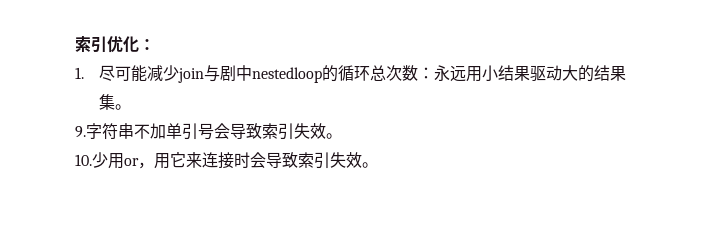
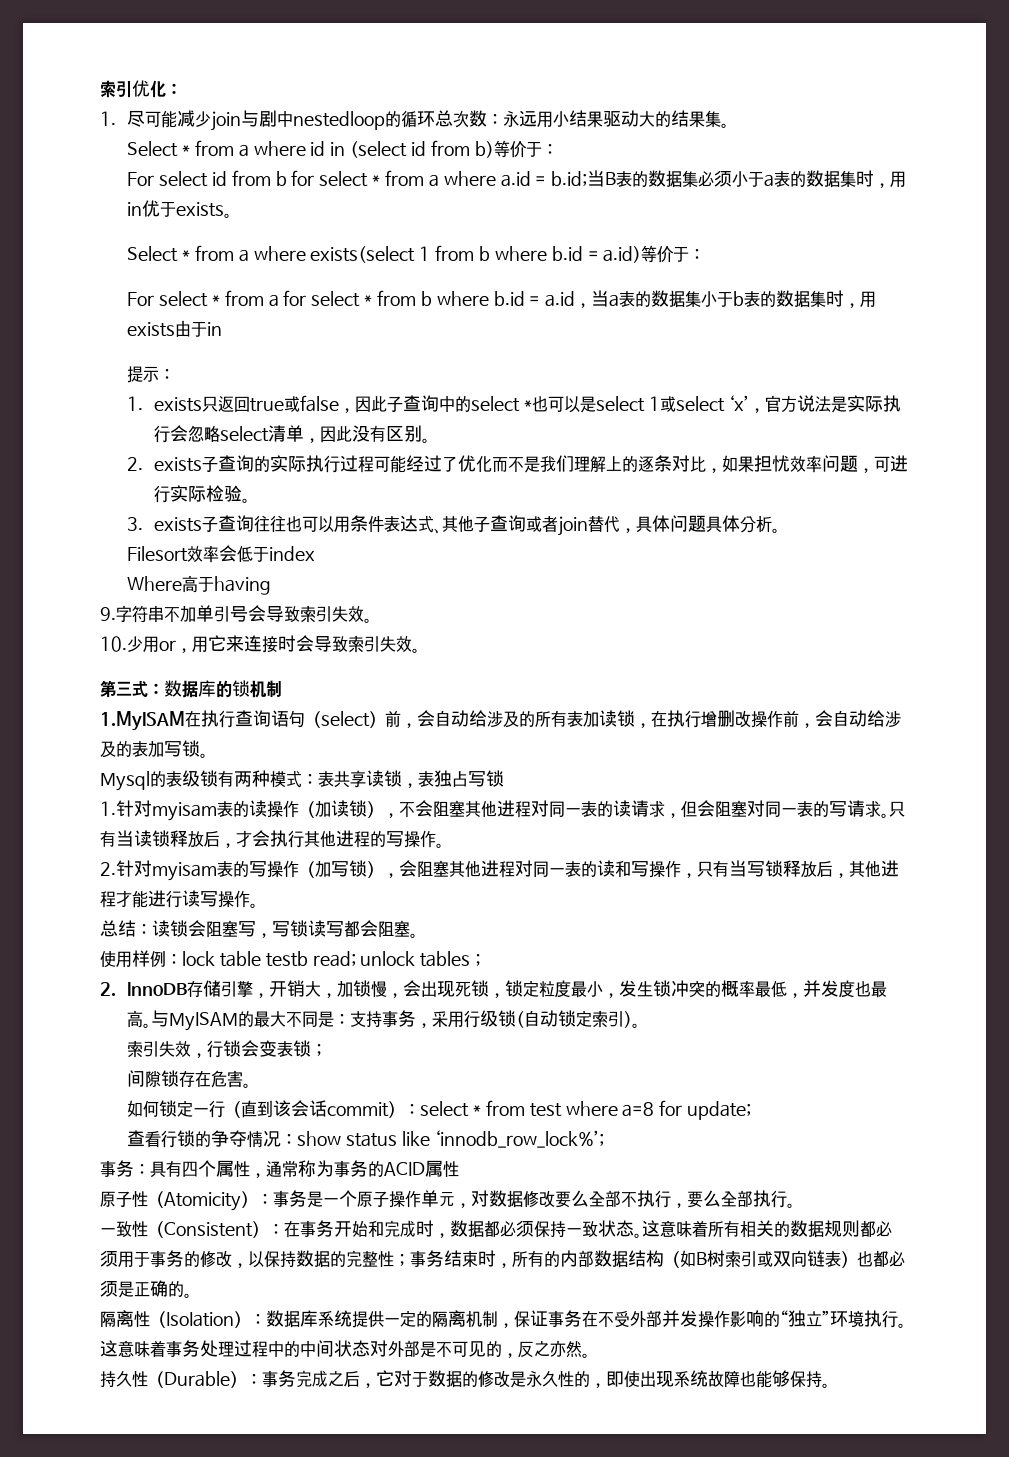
(132, 107) none -> [127,140,558,158] [127,170,907,188] [127,200,233,218] [127,245,706,263] [127,290,877,308] [127,320,223,337] [127,366,176,383] [127,395,901,413] [154,425,431,443] [127,455,909,473] [154,485,251,503] [127,515,781,536] [127,545,316,563] [127,575,272,595] // Select * from a where id in (select id from b)等价于： // For select id from b for select * from a where a.id = b.id;当B表的数据集必须小于a表的数据集时，用in优于exists。 // Select * from a where exists(select 1 from b where b.id = a.id)等价于： // For select * from a for select * from b where b.id = a.id，当a表的数据集小于b表的数据集时，用exists由于in // 提示： // 1. exists只返回true或false，因此子查询中的select *也可以是select 1或select ‘x’，官方说法是实际执行会忽略select清单，因此没有区别。 // 2. exists子查询的实际执行过程可能经过了优化而不是我们理解上的逐条对比，如果担忧效率问题，可进行实际检验。 // 3. exists子查询往往也可以用条件表达式、其他子查询或者join替代，具体问题具体分析。 // Filesort效率会低于index // Where高于having
(378, 165) none -> [100,680,282,698] [100,710,901,731] [100,740,208,758] [100,770,504,791] [100,800,905,821] [100,830,444,848] [100,860,899,881] [100,890,258,908] [100,920,418,938] [100,950,487,968] [100,980,888,998] [127,1010,641,1031] [127,1040,328,1058] [127,1070,252,1088] [127,1100,752,1120] [127,1130,604,1148] [100,1160,459,1178] [100,1190,795,1211] [100,1220,892,1238] [100,1250,905,1268] [100,1280,192,1298] [100,1310,906,1328] [100,1340,590,1358] [100,1370,830,1388] // 第三式：数据库的锁机制 // 1.MyISAM在执行查询语句（select）前，会自动给涉及的所有表加读锁，在执行增删改操作前，会自动给涉及的表加写锁。 // Mysql的表级锁有两种模式：表共享读锁，表独占写锁 // 1.针对myisam表的读操作（加读锁），不会阻塞其他进程对同一表的读请求，但会阻塞对同一表的写请求。只有当读锁释放后，才会执行其他进程的写操作。 // 2.针对myisam表的写操作（加写锁），会阻塞其他进程对同一表的读和写操作，只有当写锁释放后，其他进程才能进行读写操作。 // 总结：读锁会阻塞写，写锁读写都会阻塞。 // 使用样例：lock table testb read; unlock tables； // 2. InnoDB存储引擎，开销大，加锁慢，会出现死锁，锁定粒度最小，发生锁冲突的概率最低，并发度也最高。与MyISAM的最大不同是：支持事务，采用行级锁(自动锁定索引)。 // 索引失效，行锁会变表锁； // 间隙锁存在危害。 // 如何锁定一行（直到该会话commit）：select * from test where a=8 for update; // 查看行锁的争夺情况：show status like ‘innodb_row_lock%’; // 事务：具有四个属性，通常称为事务的ACID属性 // 原子性（Atomicity）：事务是一个原子操作单元，对数据修改要么全部不执行，要么全部执行。 // 一致性（Consistent）：在事务开始和完成时，数据都必须保持一致状态。这意味着所有相关的数据规则都必须用于事务的修改，以保持数据的完整性；事务结束时，所有的内部数据结构（如B树索引或双向链表）也都必须是正确的。 // 隔离性（IsoIation）：数据库系统提供一定的隔离机制，保证事务在不受外部并发操作影响的“独立”环境执行。这意味着事务处理过程中的中间状态对外部是不可见的，反之亦然。 // 持久性（Durable）：事务完成之后，它对于数据的修改是永久性的，即使出现系统故障也能够保持。

